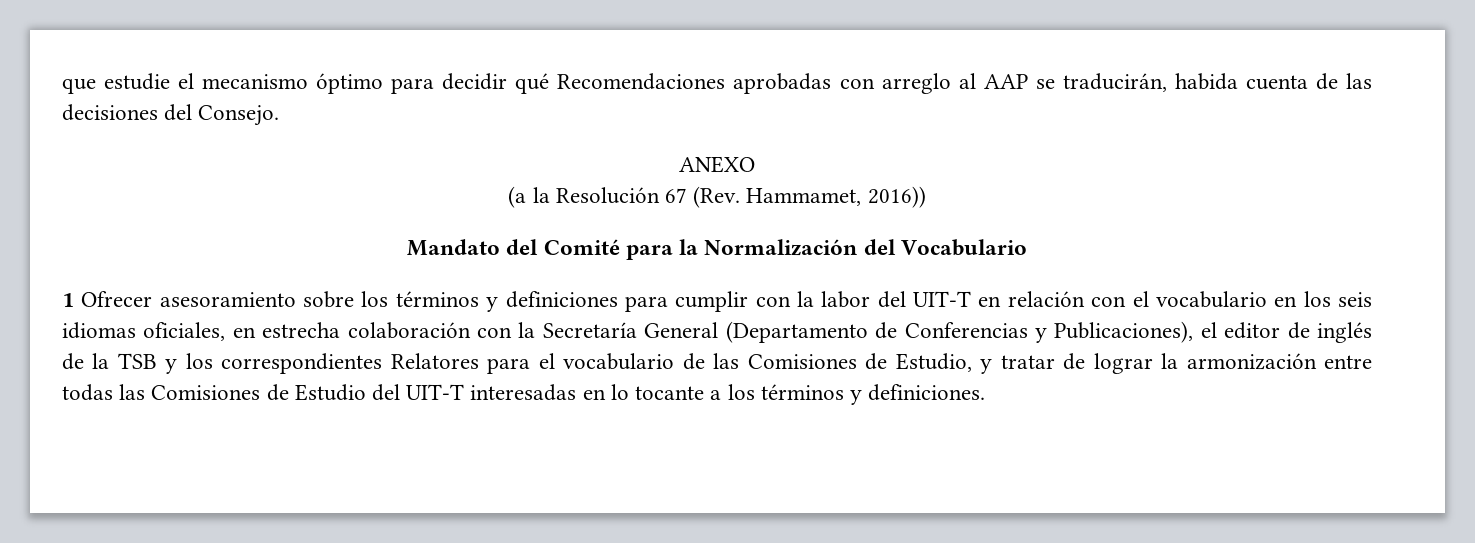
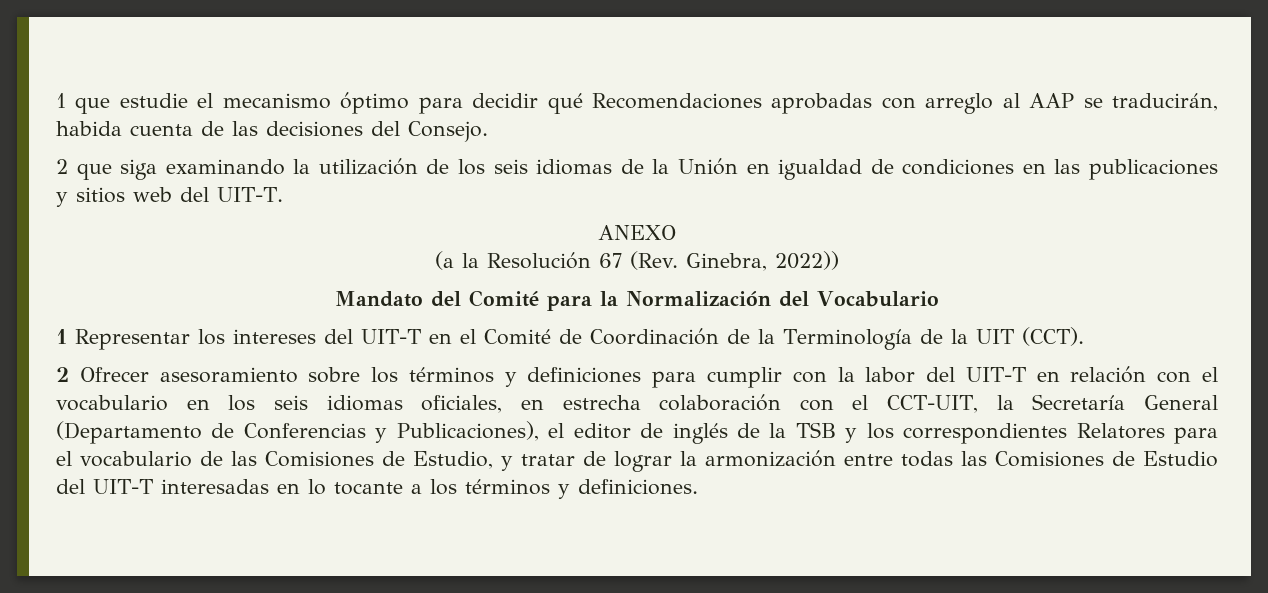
(62, 86) none -> [56,93,66,108] 1
(280, 115) none -> [56,158,1218,180] [56,187,283,207] // 2 que siga examinando la utilización de los seis idiomas de la Unión en igualdad de condiciones en las publicaciones y sitios web del UIT-T.
[746,186,926,208] Hammamet, 2016)) -> [686,251,840,271] Ginebra, 2022))
(74, 300) none -> [75,327,1084,350] [56,367,69,382] Representar los intereses del UIT-T en el Comité de Coordinación de la Terminología de la UIT (CCT). // 2
(513, 332) none -> [852,395,979,413] el CCT-UIT,

